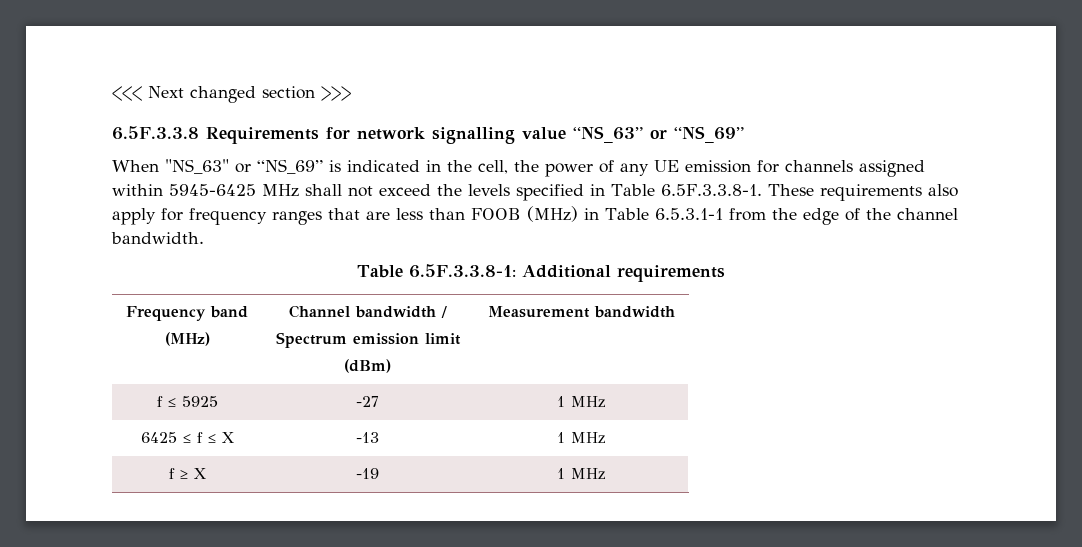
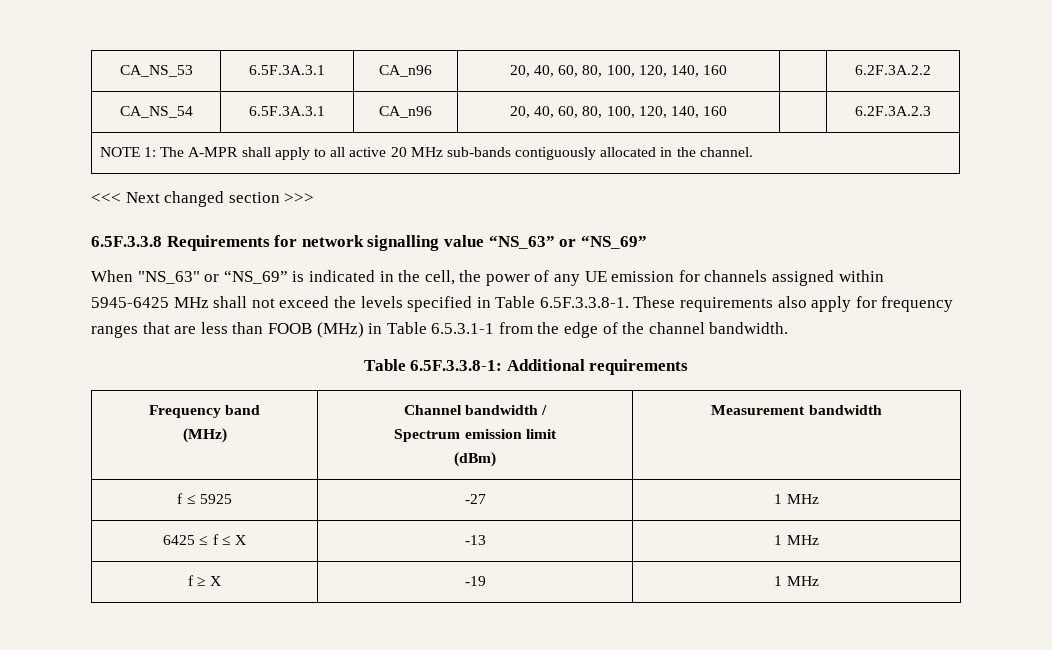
(112, 93) none -> [119,65,193,77] [249,65,325,75] [379,65,433,77] [509,65,728,77] [855,65,931,75] [119,106,193,118] [249,106,325,116] [379,106,433,118] [509,106,728,118] [855,106,931,116] [99,147,753,160] CA_NS_53 | 6.5F.3A.3.1 | CA_n96 | 20, 40, 60, 80, 100, 120, 140, 160 | | 6.2F.3A.2.2 // CA_NS_54 | 6.5F.3A.3.1 | CA_n96 | 20, 40, 60, 80, 100, 120, 140, 160 | | 6.2F.3A.2.3 // NOTE 1: The A-MPR shall apply to all active 20 MHz sub-bands contiguously allocated in the channel. //

